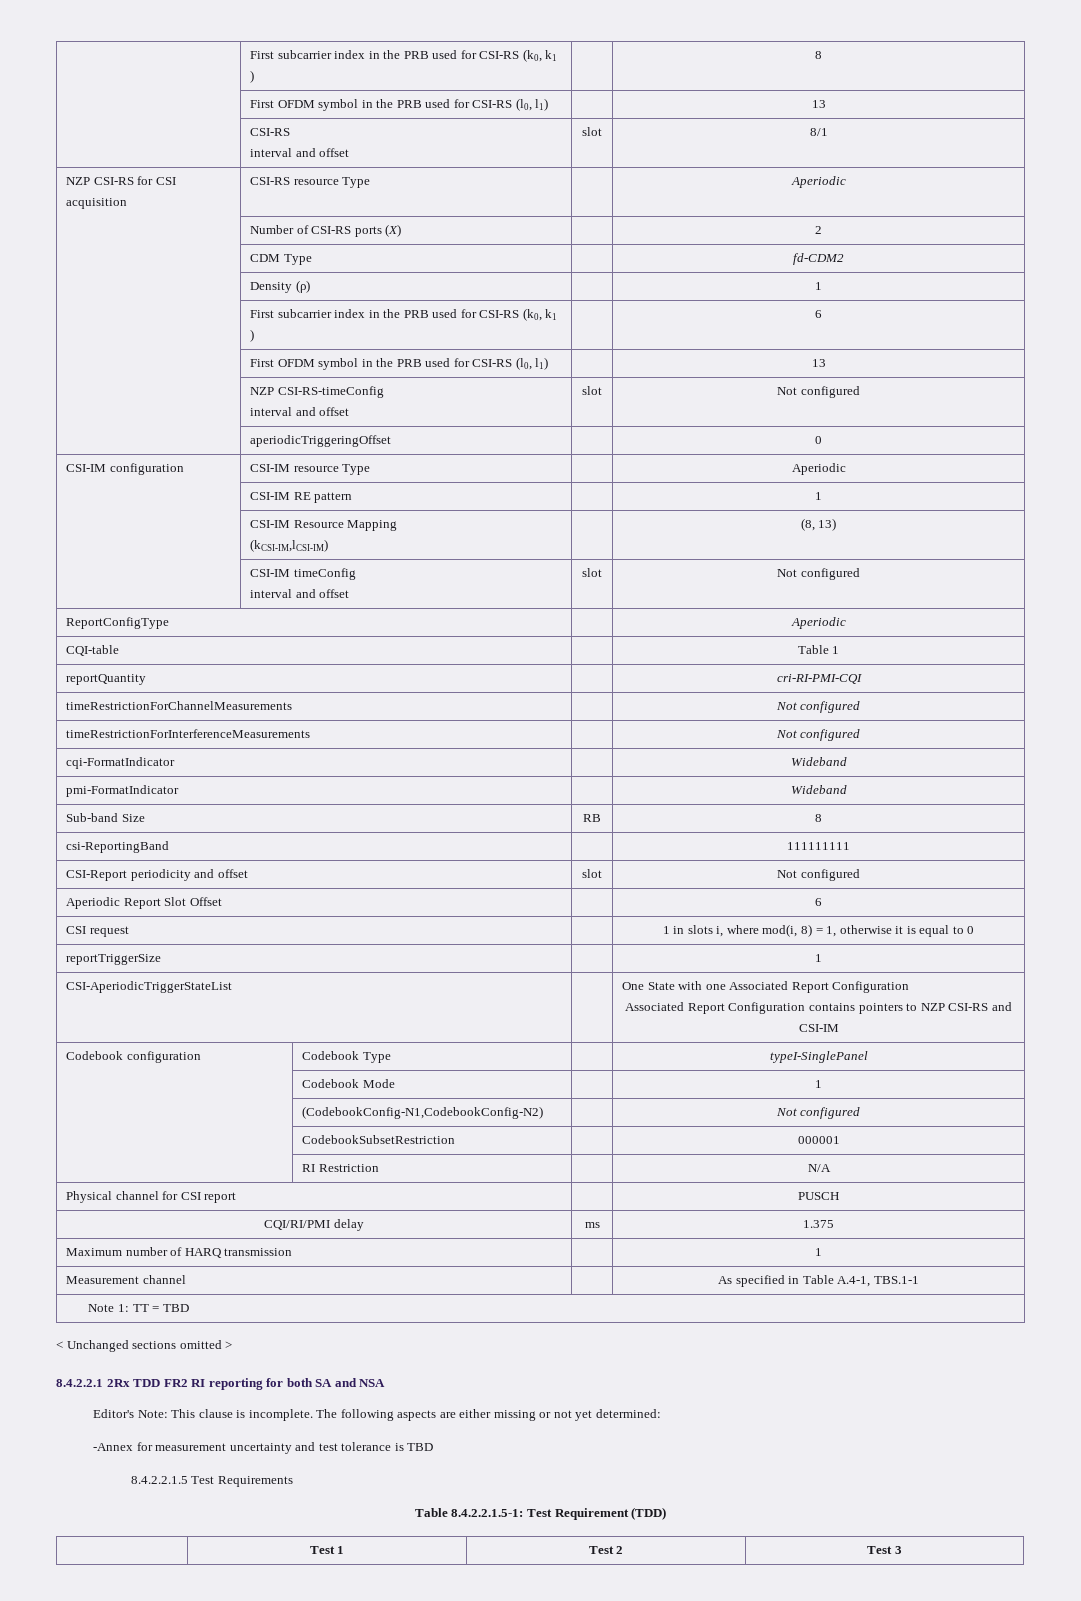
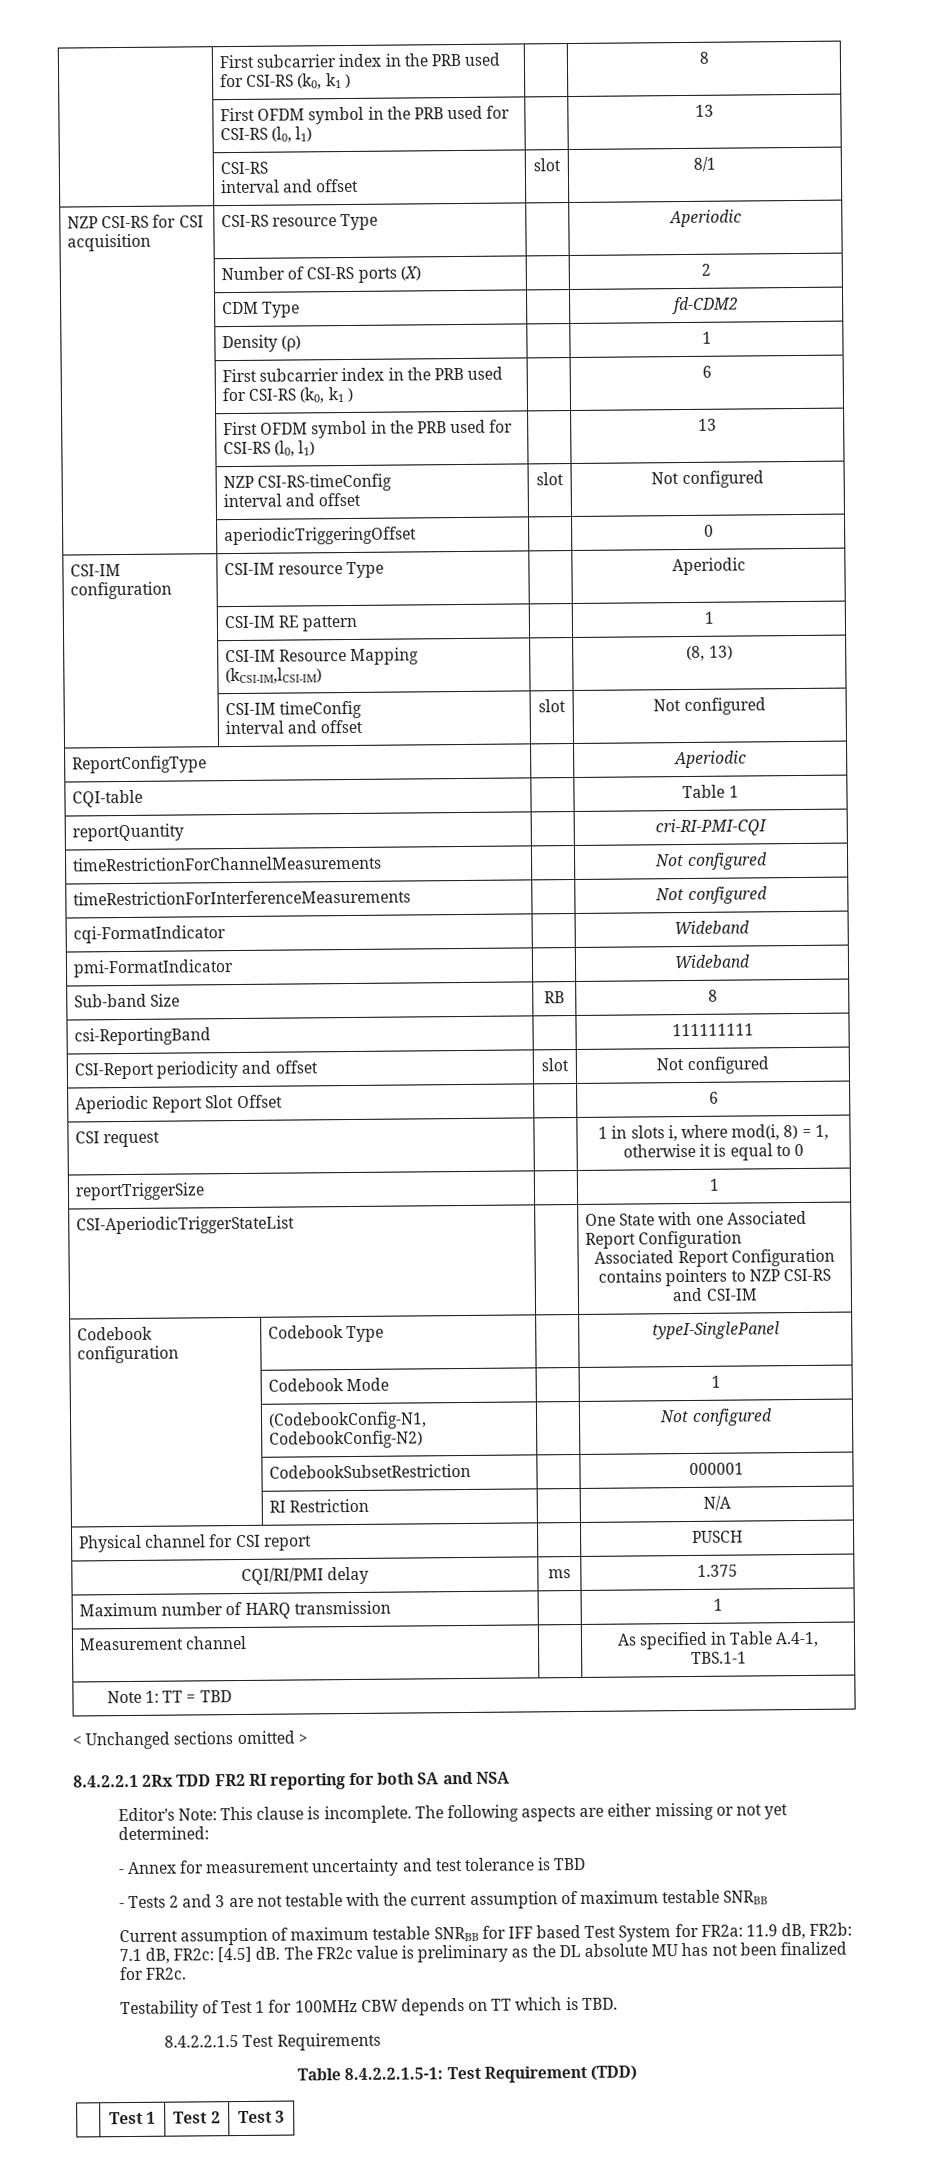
[93,1443,134,1451] -Annex -> [118,1861,177,1875] - Annex
(434, 1447) none -> [118,1889,769,1909] [118,1922,853,1946] [118,1941,847,1964] [118,1966,186,1981] [119,1997,618,2019] // - Tests 2 and 3 are not testable with the current assumption of maximum testable SNRBB // Current assumption of maximum testable SNRBB for IFF based Test System for FR2a: 11.9 dB, FR2b: 7.1 dB, FR2c: [4.5] dB. The FR2c value is preliminary as the DL absolute MU has not been finalized for FR2c. // Testability of Test 1 for 100MHz CBW depends on TT which is TBD.

